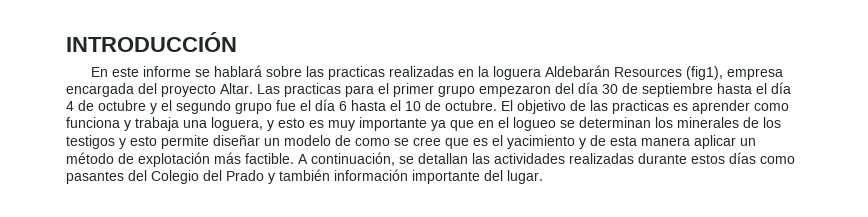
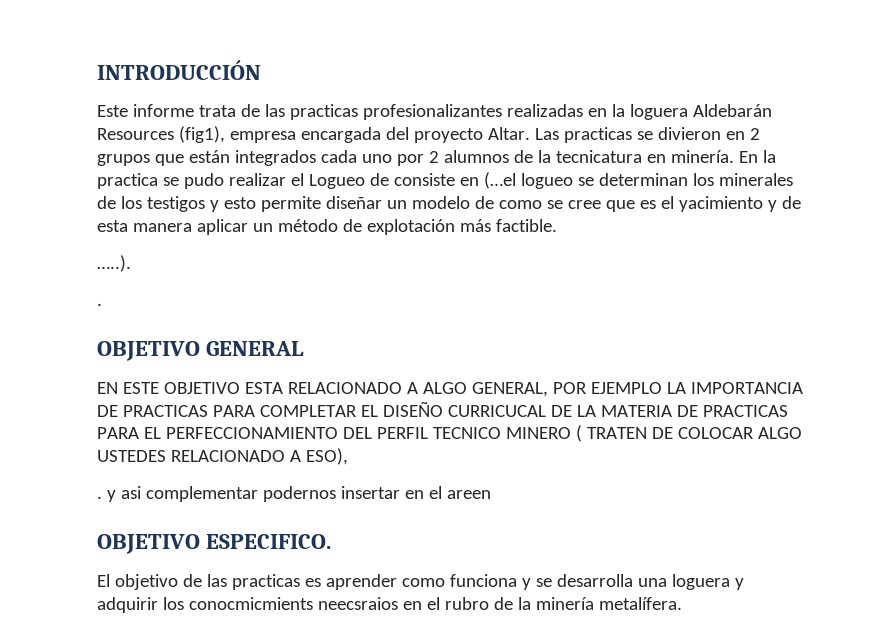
[90,65,385,80] En este informe se hablará sobre las practicas -> [97,104,502,120] Este informe trata de las practicas profesionalizantes
[345,82,791,97] [66,99,789,114] [66,117,509,131] para el primer grupo empezaron del día 30 de septiembre hasta el día 4 de octubre y el segundo grupo fue el día 6 hasta el 10 de octubre. El objetivo de las practicas es aprender como funciona y trabaja una loguera, y esto es muy importante ya que en el -> [636,127,760,140] [97,150,776,166] [97,172,516,189] se divieron en 2 grupos que están integrados cada uno por 2 alumnos de la tecnicatura en minería. En la practica se pudo realizar el Logueo de consiste en (…el
[298,152,795,166] [66,169,543,184] A continuación, se detallan las actividades realizadas durante estos días como pasantes del Colegio del Prado y también información importante del lugar. -> [97,255,131,272] [97,303,102,306] [97,341,305,361] [97,382,803,397] [97,401,788,417] [97,425,802,442] [97,448,348,465] [97,486,491,502] [97,534,332,554] [97,574,744,590] [97,597,682,613] // …..). // . // OBJETIVO GENERAL // EN ESTE OBJETIVO ESTA RELACIONADO A ALGO GENERAL, POR EJEMPLO LA IMPORTANCIA DE PRACTICAS PARA COMPLETAR EL DISEÑO CURRICUCAL DE LA MATERIA DE PRACTICAS PARA EL PERFECCIONAMIENTO DEL PERFIL TECNICO MINERO ( TRATEN DE COLOCAR ALGO USTEDES RELACIONADO A ESO), // . y asi complementar podernos insertar en el areen // OBJETIVO ESPECIFICO. // El objetivo de las practicas es aprender como funciona y se desarrolla una loguera y adquirir los conocmicmients neecsraios en el rubro de la minería metalífera.

